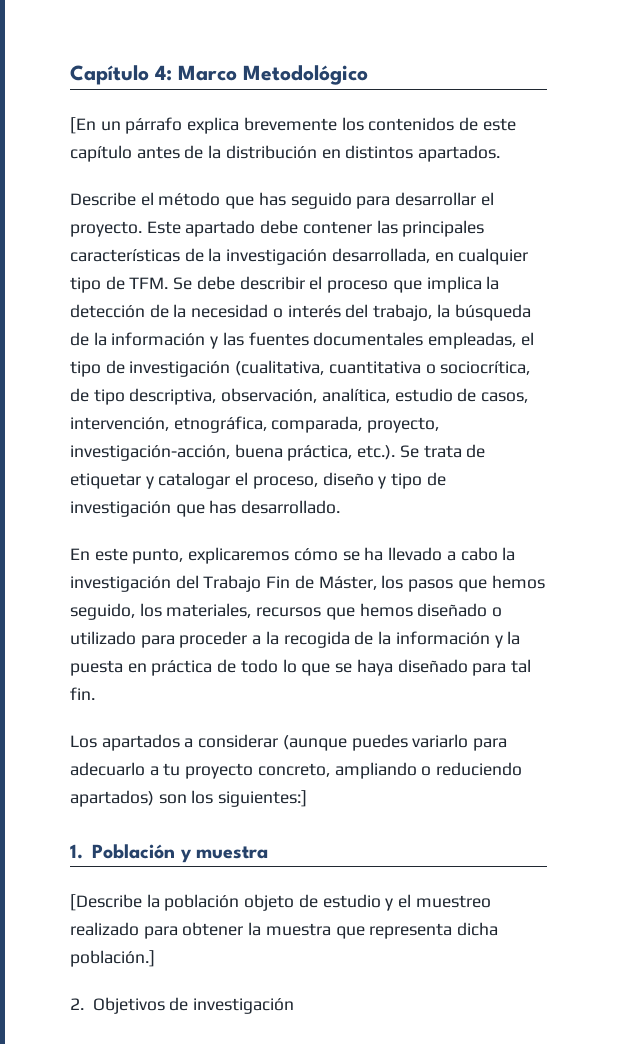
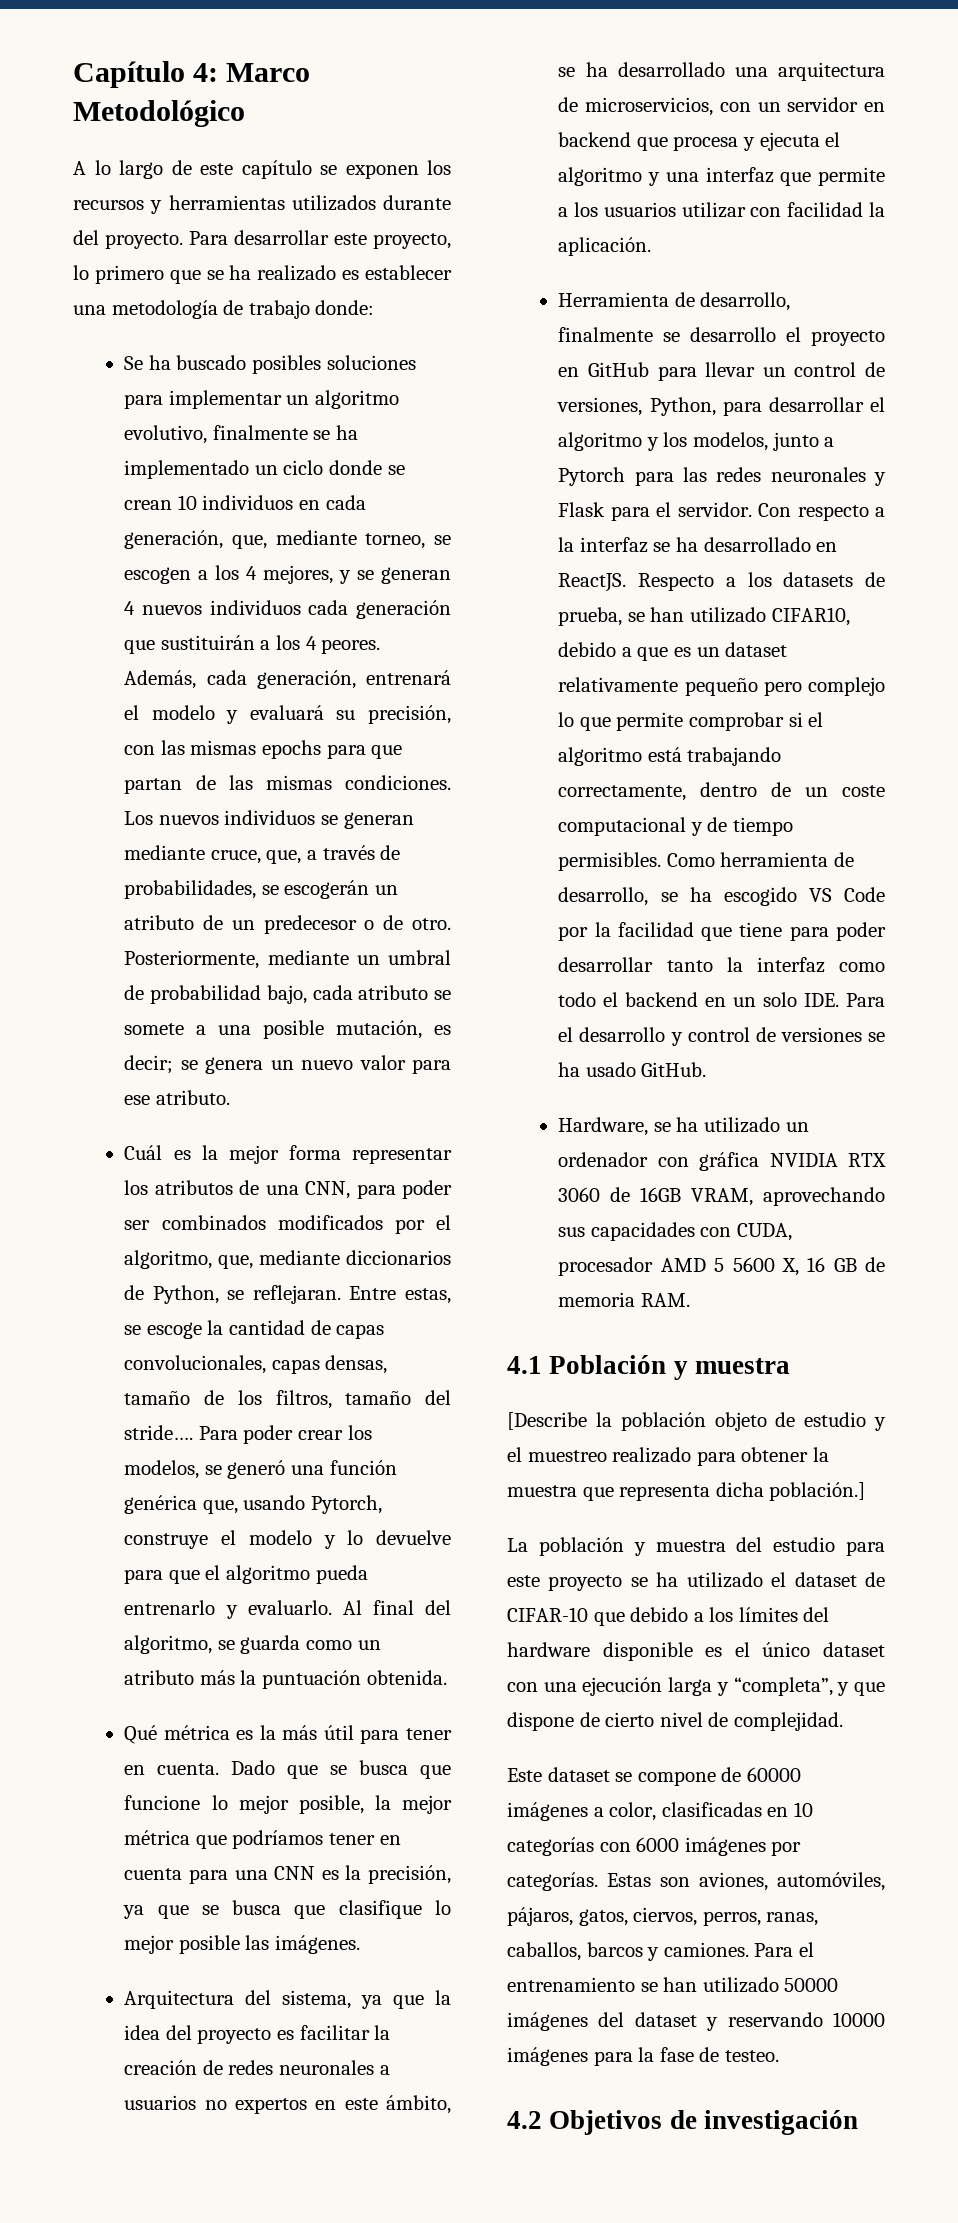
[70,117,516,134] [70,145,501,162] [70,192,494,209] [70,220,485,237] [70,248,529,265] [70,276,500,293] [70,304,531,321] [70,332,534,349] [70,360,531,377] [70,388,529,405] [70,416,440,433] [70,444,486,461] [70,472,446,489] [70,500,341,517] [70,547,516,564] [70,575,545,592] [70,603,503,620] [70,631,521,648] [70,659,531,676] [70,687,95,700] [70,734,508,751] [70,762,523,779] [70,790,308,807] [70,844,83,859] [En un párrafo explica brevemente los contenidos de este capítulo antes de la distribución en distintos apartados. // Describe el método que has seguido para desarrollar el proyecto. Este apartado debe contener las principales características de la investigación desarrollada, en cualquier tipo de TFM. Se debe describir el proceso que implica la detección de la necesidad o interés del trabajo, la búsqueda de la información y las fuentes documentales empleadas, el tipo de investigación (cualitativa, cuantitativa o sociocrítica, de tipo descriptiva, observación, analítica, estudio de casos, intervención, etnográfica, comparada, proyecto, investigación-acción, buena práctica, etc.). Se trata de etiquetar y catalogar el proceso, diseño y tipo de investigación que has desarrollado. // En este punto, explicaremos cómo se ha llevado a cabo la investigación del Trabajo Fin de Máster, los pasos que hemos seguido, los materiales, recursos que hemos diseñado o utilizado para proceder a la recogida de la información y la puesta en práctica de todo lo que se haya diseñado para tal fin. // Los apartados a considerar (aunque puedes variarlo para adecuarlo a tu proyecto concreto, ampliando o reduciendo apartados) son los siguientes:] // 1. -> [73,160,451,179] [73,195,451,214] [73,230,451,249] [73,265,452,284] [73,300,375,319] [124,355,416,374] [124,390,399,409] [124,425,358,444] [124,460,405,479] [124,495,366,510] [124,530,451,549] [124,565,451,584] [124,600,451,619] [124,635,381,654] [124,670,451,689] [124,705,451,724] [124,740,403,759] [124,775,451,794] [124,810,414,829] [124,845,401,864] [124,880,398,899] [124,915,452,934] [124,950,451,969] [124,985,451,1004] [124,1020,451,1039] [124,1055,452,1074] [124,1090,230,1105] [124,1145,452,1164] [124,1180,453,1199] [124,1215,451,1234] [124,1250,451,1269] [124,1285,451,1304] [124,1320,385,1339] [124,1355,388,1374] [124,1390,451,1409] [124,1425,372,1444] [124,1460,397,1479] [124,1495,382,1514] [124,1530,451,1549] [124,1565,368,1584] [124,1600,452,1619] [124,1635,381,1654] [124,1670,447,1689] [124,1725,452,1744] [124,1760,452,1779] [124,1795,452,1814] [124,1830,401,1849] [124,1865,451,1884] [123,1900,452,1919] [124,1935,360,1954] [124,1990,451,2009] [124,2025,391,2044] [124,2060,390,2075] [124,2095,452,2114] [558,62,885,81] [558,97,885,116] [558,132,841,151] [558,167,885,186] [558,202,885,218] [558,237,652,256] [558,292,791,311] [558,327,885,346] [558,362,885,381] [557,397,885,416] [558,432,835,451] [558,467,886,486] [558,502,885,521] [558,537,838,553] [558,572,885,592] [558,607,850,626] [558,642,788,661] [558,677,885,696] [558,712,824,731] [558,747,782,766] [558,782,885,801] [558,817,793,836] [558,852,854,871] [558,887,885,906] [558,922,886,941] [558,957,885,973] [558,992,885,1007] [558,1027,885,1046] [558,1062,707,1077] [558,1117,809,1136] [558,1152,886,1171] [558,1187,885,1206] [558,1222,792,1241] [558,1257,885,1276] [558,1292,690,1307] [507,1356,542,1374] A lo largo de este capítulo se exponen los recursos y herramientas utilizados durante del proyecto. Para desarrollar este proyecto, lo primero que se ha realizado es establecer una metodología de trabajo donde: // Se ha buscado posibles soluciones para implementar un algoritmo evolutivo, finalmente se ha implementado un ciclo donde se crean 10 individuos en cada generación, que, mediante torneo, se escogen a los 4 mejores, y se generan 4 nuevos individuos cada generación que sustituirán a los 4 peores. Además, cada generación, entrenará el modelo y evaluará su precisión, con las mismas epochs para que partan de las mismas condiciones. Los nuevos individuos se generan mediante cruce, que, a través de probabilidades, se escogerán un atributo de un predecesor o de otro. Posteriormente, mediante un umbral de probabilidad bajo, cada atributo se somete a una posible mutación, es decir; se genera un nuevo valor para ese atributo. // Cuál es la mejor forma representar los atributos de una CNN, para poder ser combinados modificados por el algoritmo, que, mediante diccionarios de Python, se reflejaran. Entre estas, se escoge la cantidad de capas convolucionales, capas densas, tamaño de los filtros, tamaño del stride…. Para poder crear los modelos, se generó una función genérica que, usando Pytorch, construye el modelo y lo devuelve para que el algoritmo pueda entrenarlo y evaluarlo. Al final del algoritmo, se guarda como un atributo más la puntuación obtenida. // Qué métrica es la más útil para tener en cuenta. Dado que se busca que funcione lo mejor posible, la mejor métrica que podríamos tener en cuenta para una CNN es la precisión, ya que se busca que clasifique lo mejor posible las imágenes. // Arquitectura del sistema, ya que la idea del proyecto es facilitar la creación de redes neuronales a usuarios no expertos en este ámbito, se ha desarrollado una arquitectura de microservicios, con un servidor en backend que procesa y ejecuta el algoritmo y una interfaz que permite a los usuarios utilizar con facilidad la aplicación. // Herramienta de desarrollo, finalmente se desarrollo el proyecto en GitHub para llevar un control de versiones, Python, para desarrollar el algoritmo y los modelos, junto a Pytorch para las redes neuronales y Flask para el servidor. Con respecto a la interfaz se ha desarrollado en ReactJS. Respecto a los datasets de prueba, se han utilizado CIFAR10, debido a que es un dataset relativamente pequeño pero complejo lo que permite comprobar si el algoritmo está trabajando correctamente, dentro de un coste computacional y de tiempo permisibles. Como herramienta de desarrollo, se ha escogido VS Code por la facilidad que tiene para poder desarrollar tanto la interfaz como todo el backend en un solo IDE. Para el desarrollo y control de versiones se ha usado GitHub. // Hardware, se ha utilizado un ordenador con gráfica NVIDIA RTX 3060 de 16GB VRAM, aprovechando sus capacidades con CUDA, procesador AMD 5 5600 X, 16 GB de memoria RAM. // 4.1
[70,998,84,1010] 2. -> [507,1537,885,1556] [507,1572,885,1591] [507,1607,830,1626] [507,1642,885,1661] [507,1677,885,1696] [507,1712,843,1731] [507,1767,801,1786] [507,1802,813,1821] [507,1837,802,1856] [507,1872,885,1891] [507,1907,819,1926] [507,1942,814,1961] [507,1977,839,1993] [507,2012,885,2031] [507,2047,779,2066] [507,2111,542,2129] La población y muestra del estudio para este proyecto se ha utilizado el dataset de CIFAR-10 que debido a los límites del hardware disponible es el único dataset con una ejecución larga y “completa”, y que dispone de cierto nivel de complejidad. // Este dataset se compone de 60000 imágenes a color, clasificadas en 10 categorías con 6000 imágenes por categorías. Estas son aviones, automóviles, pájaros, gatos, ciervos, perros, ranas, caballos, barcos y camiones. Para el entrenamiento se han utilizado 50000 imágenes del dataset y reservando 10000 imágenes para la fase de testeo. // 4.2

